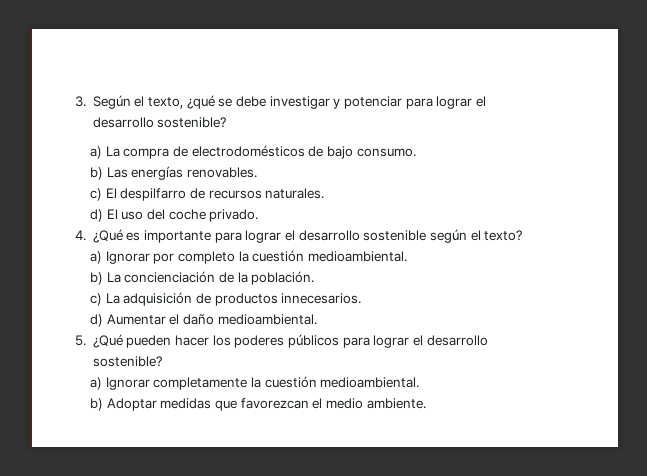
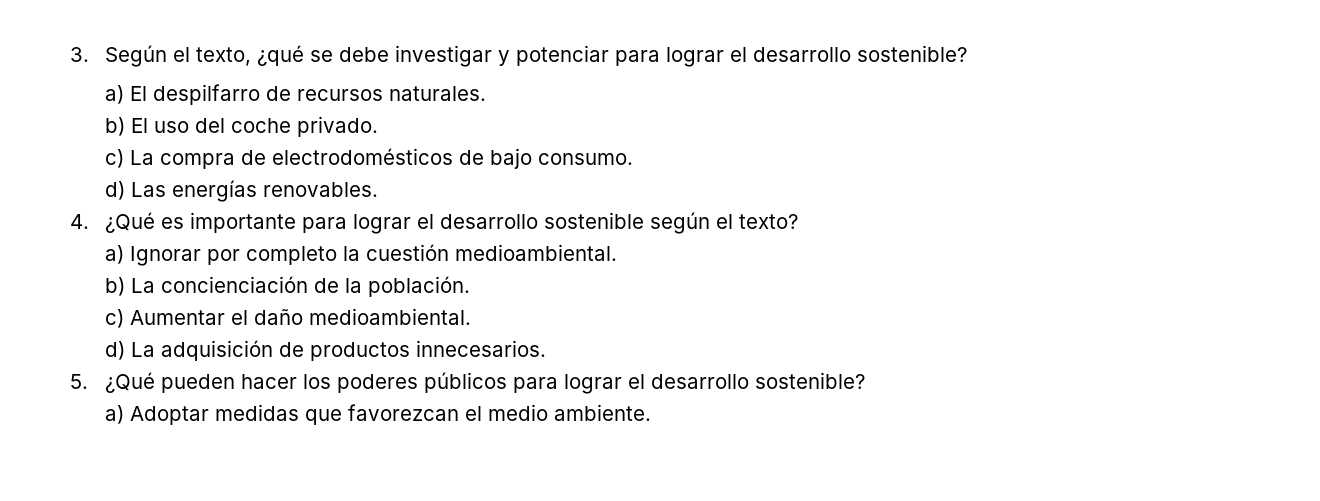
(103, 152) none -> [130,84,487,105] [105,116,379,137] [105,149,125,168] El despilfarro de recursos naturales. // b) El uso del coche privado. // c)
[90,167,104,180] b) -> [105,181,126,200] d)
[90,188,325,201] [90,209,259,222] // c) El despilfarro de recursos naturales. // d) El uso del coche privado. -> (379, 189) none
(103, 299) none -> [130,308,472,325] [105,341,126,360] Aumentar el daño medioambiental. // d)
[90,314,317,327] // d) Aumentar el daño medioambiental. -> (547, 348) none
[105,376,420,390] [90,398,104,411] Ignorar completamente la cuestión medioambiental. // b) -> (125, 414) none

